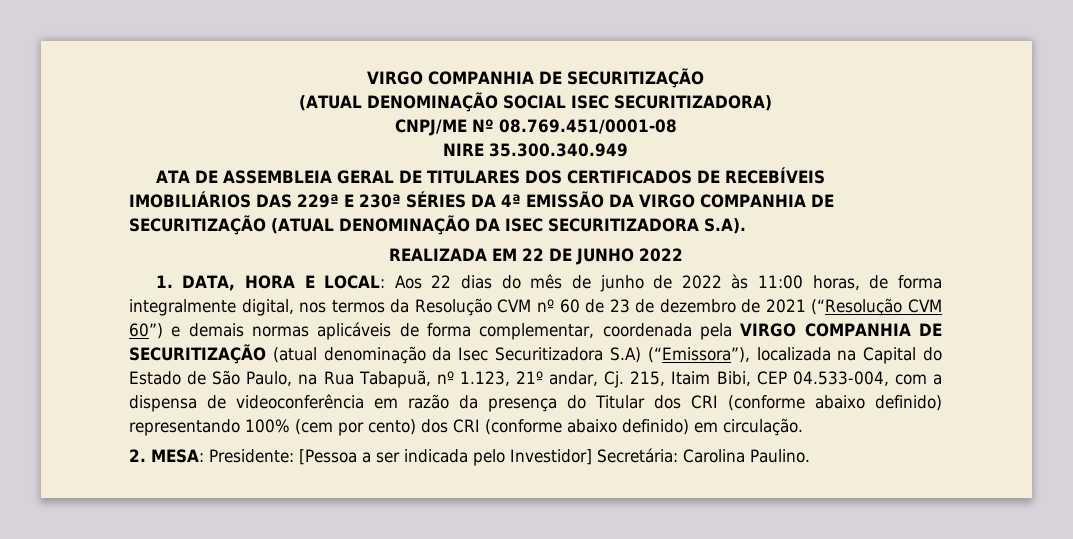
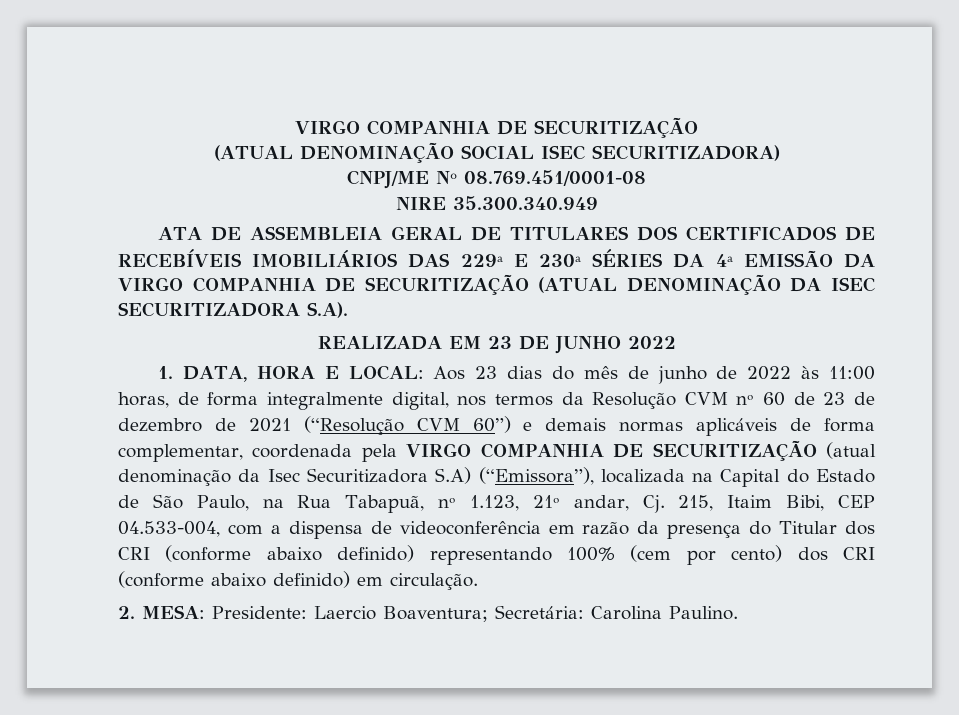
[521,248,544,261] 22 -> [487,336,512,349] 23
[431,275,452,288] 22 -> [475,366,498,379] 23
[299,449,592,466] [Pessoa a ser indicada pelo Investidor] -> [314,606,488,622] Laercio Boaventura;

